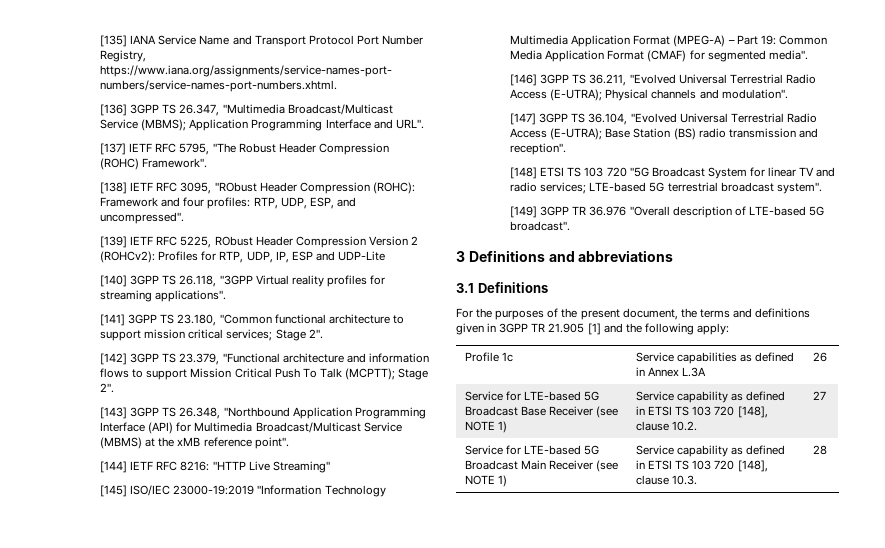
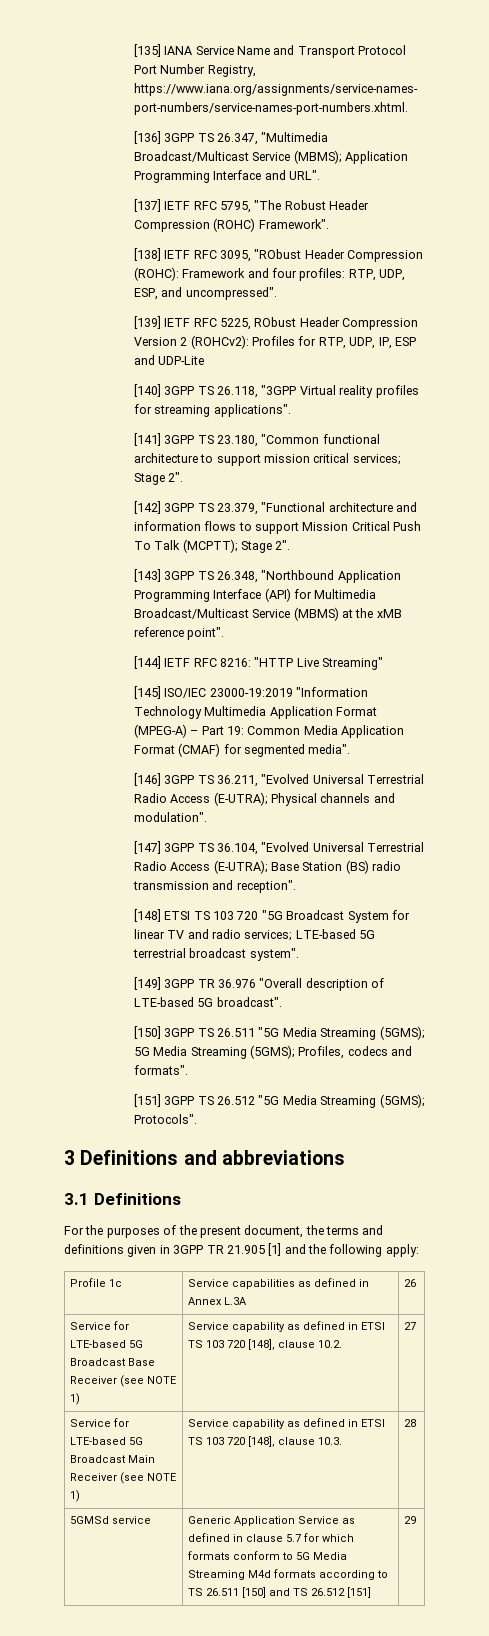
(571, 226) none -> [133,1026,425,1040] [133,1045,413,1059] [133,1065,188,1075] [133,1094,425,1108] [133,1114,197,1124] // [150] 3GPP TS 26.511 "5G Media Streaming (5GMS); 5G Media Streaming (5GMS); Profiles, codecs and formats". // [151] 3GPP TS 26.512 "5G Media Streaming (5GMS); Protocols".
(828, 450) none -> [70,1516,152,1524] [188,1516,356,1526] [188,1533,355,1542] [188,1551,348,1560] [188,1569,389,1580] [188,1587,372,1598] [404,1516,417,1524] // 5GMSd service | Generic Application Service as defined in clause 5.7 for which formats conform to 5G Media Streaming M4d formats according to TS 26.511 [150] and TS 26.512 [151] | 29

